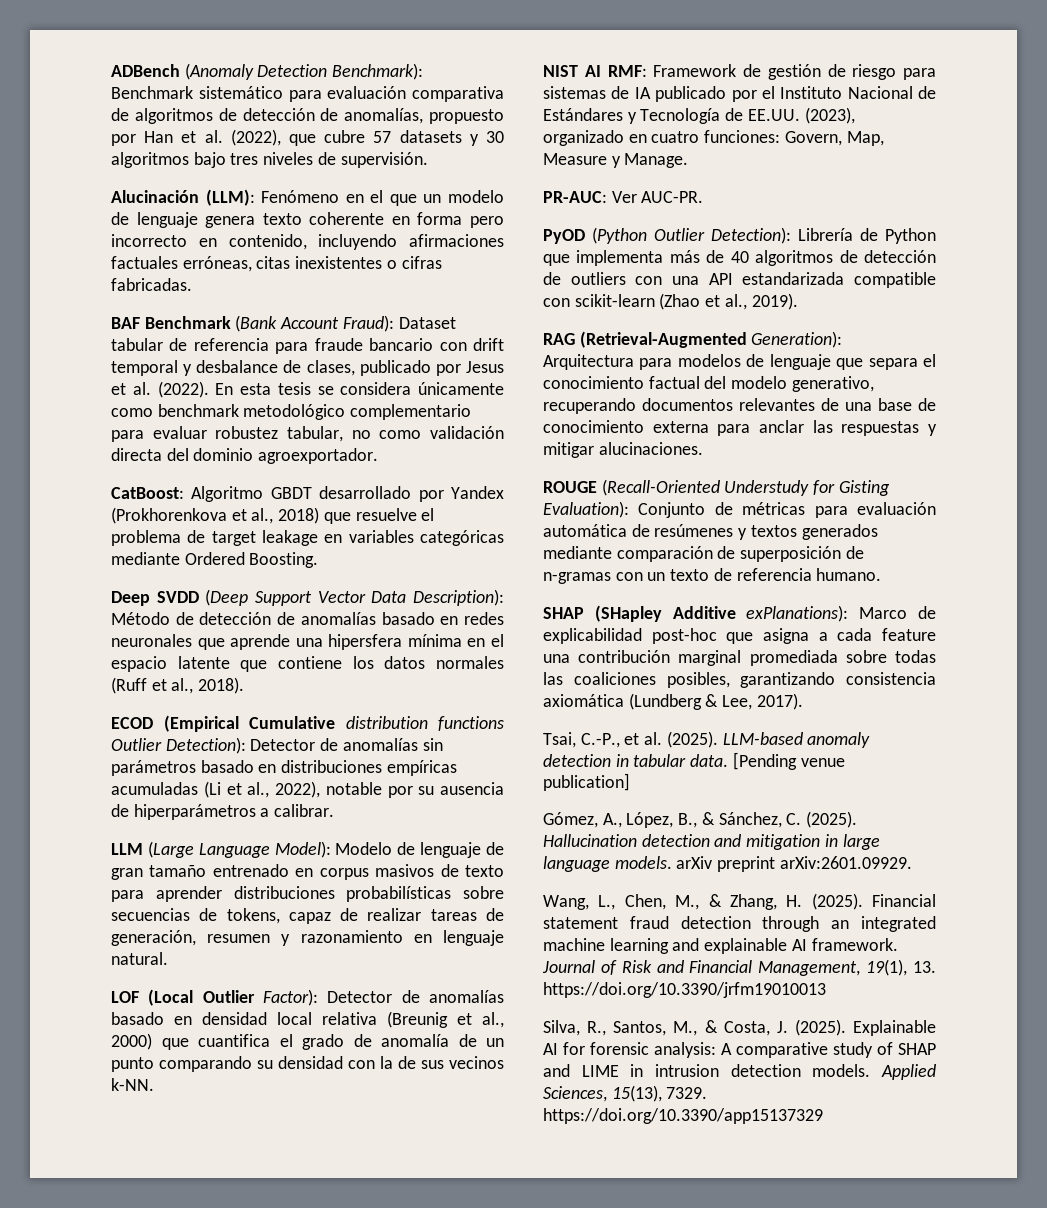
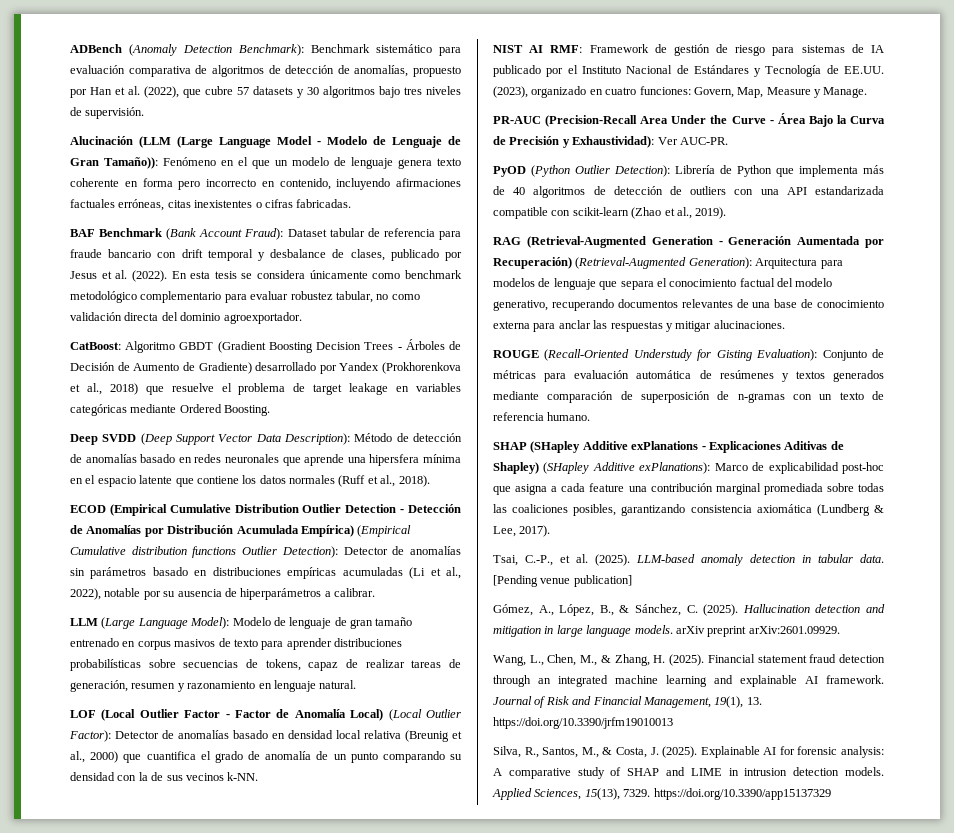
[205,189,255,206] (LLM): -> [139,136,461,148] [70,157,158,169] (LLM (Large Language Model - Modelo de Lenguaje de Gran Tamaño)):
(312, 493) none -> [217,339,462,353] [70,362,252,374] (Gradient Boosting Decision Trees - Árboles de Decisión de Aumento de Gradiente)
(335, 722) none -> [234,504,461,513] [70,525,412,537] [70,546,126,555] Distribution Outlier Detection - Detección de Anomalías por Distribución Acumulada Empírica) (Empirical Cumulative
(255, 996) none -> [184,709,461,721] Factor - Factor de Anomalía Local) (Local Outlier
[543,191,607,203] PR-AUC: -> [493,113,886,127] [493,136,655,148] PR-AUC (Precision-Recall Area Under the Curve - Área Bajo la Curva de Precisión y Exhaustividad):
(747, 339) none -> [651,236,884,248] [493,257,687,269] Generation - Generación Aumentada por Recuperación) (Retrieval-Augmented
(736, 612) none -> [631,441,844,453] [493,462,635,474] exPlanations - Explicaciones Aditivas de Shapley) (SHapley Additive

